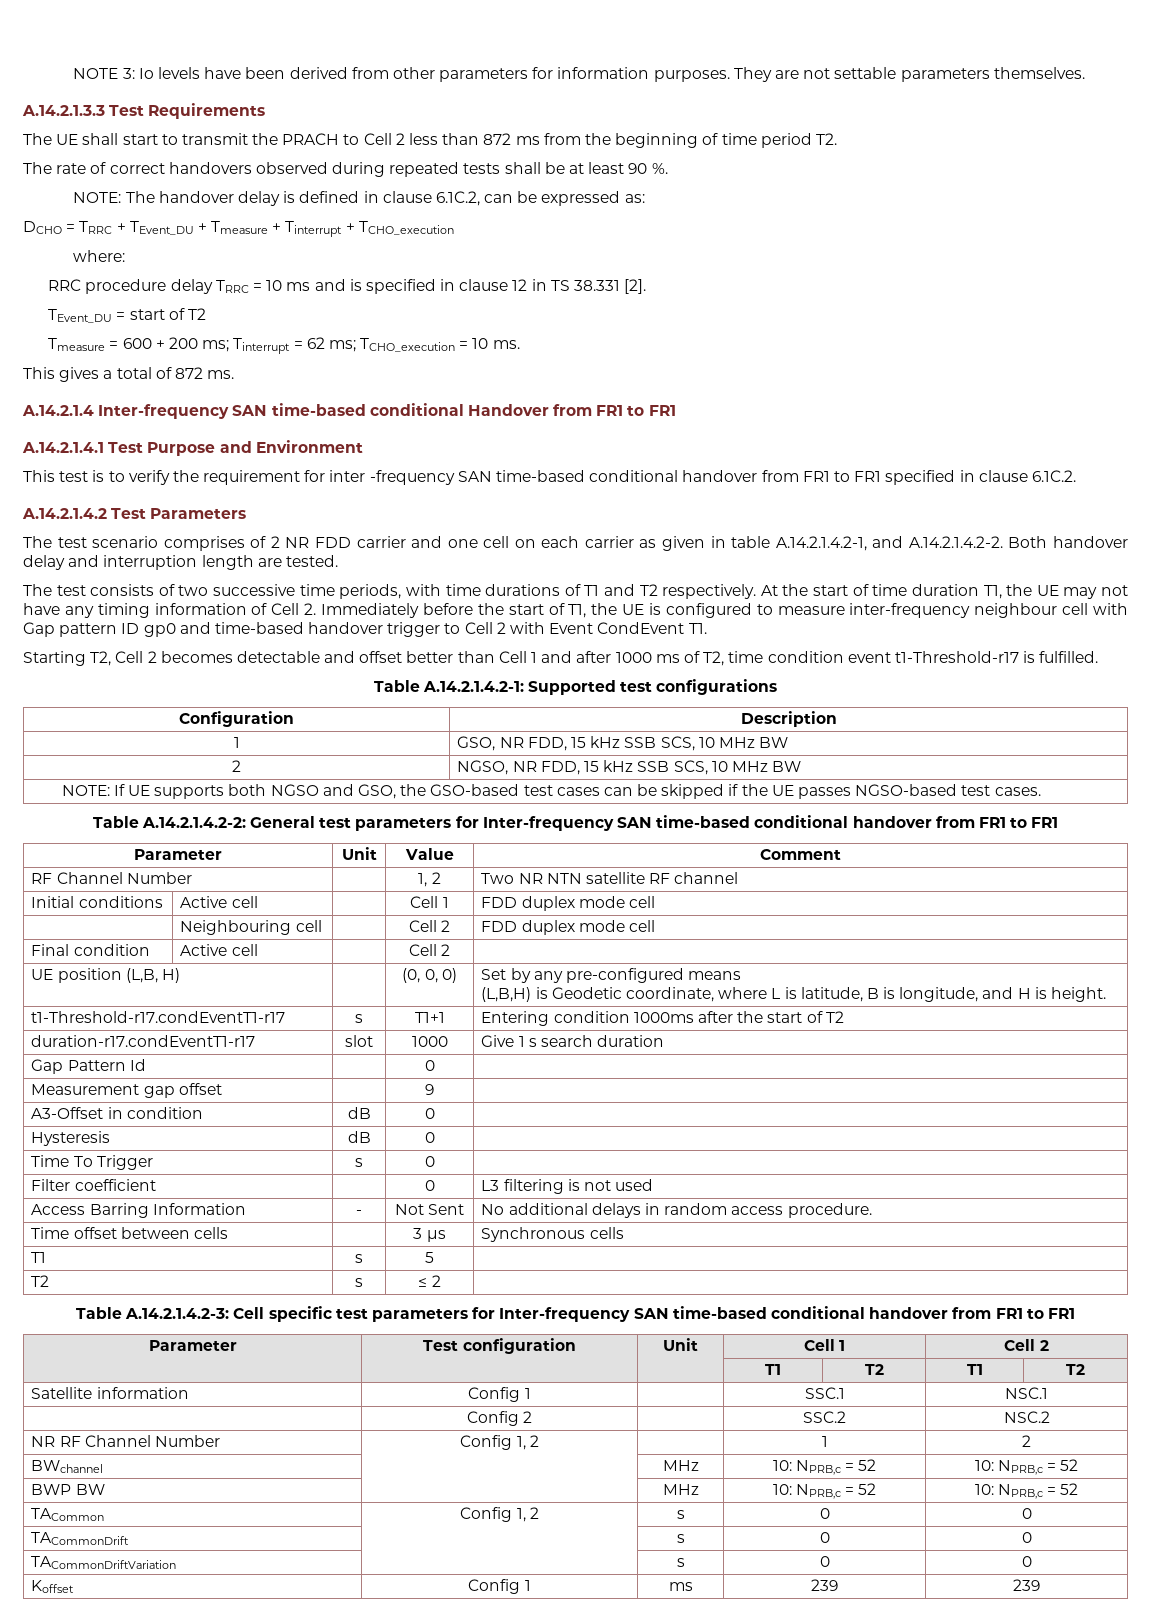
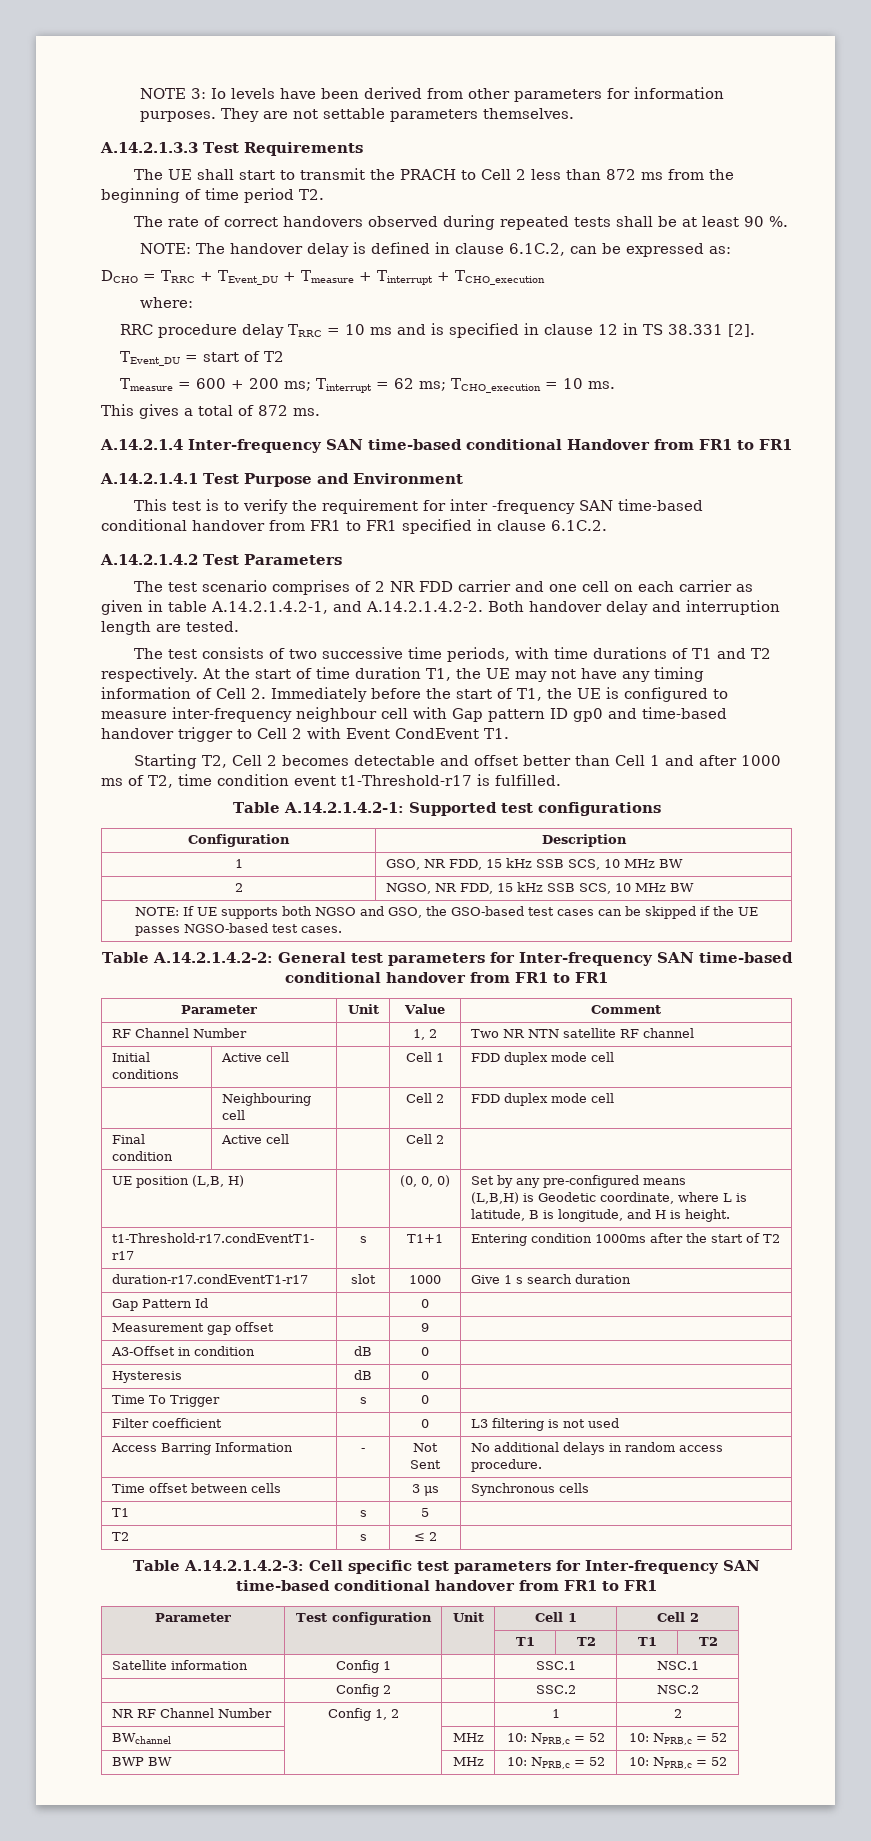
[31,1508,105,1521] [460,1507,539,1522] [676,1510,685,1519] [819,1508,830,1519] [1021,1508,1032,1519] [31,1532,130,1545] [676,1534,685,1543] [819,1532,830,1543] [1021,1532,1032,1543] [31,1556,177,1569] [676,1558,685,1567] [819,1556,830,1567] [1021,1556,1032,1567] [31,1580,75,1593] [468,1579,531,1594] [668,1582,693,1591] [811,1579,838,1591] [1013,1579,1040,1591] // TACommon | Config 1, 2 | s | 0 | 0 // TACommonDrift | | s | 0 | 0 // TACommonDriftVariation | | s | 0 | 0 // Koffset | Config 1 | ms | 239 | 239 -> (727, 1761) none

